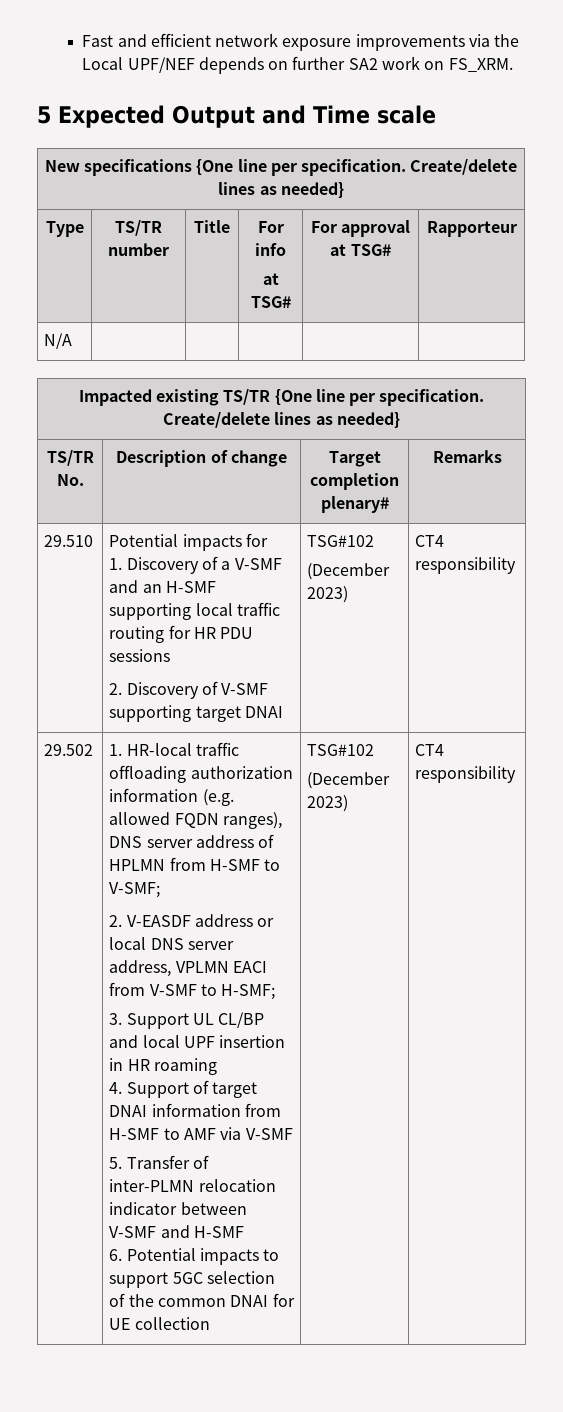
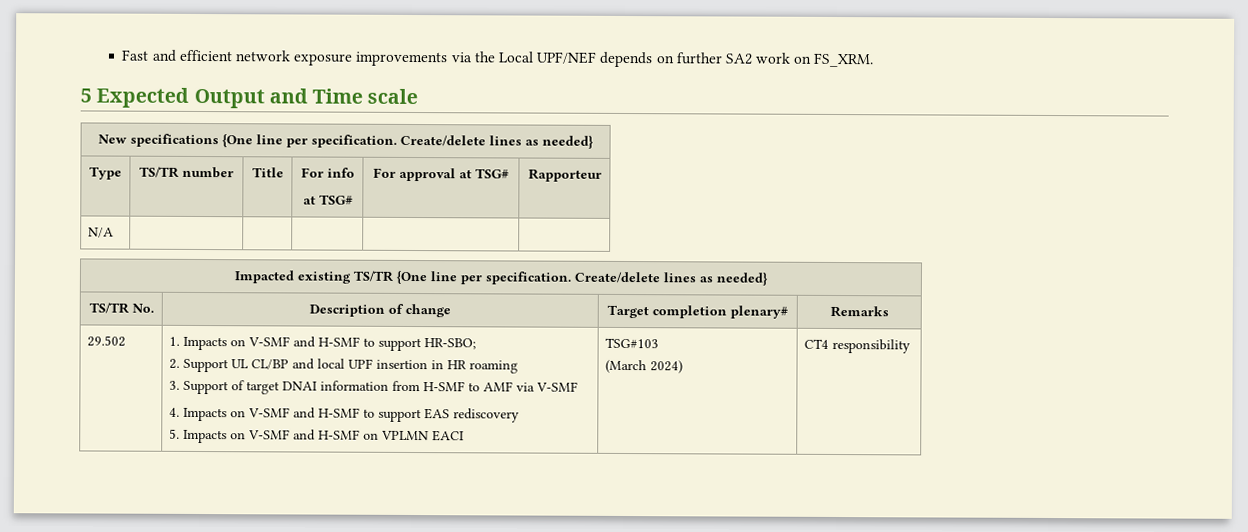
[44,535,94,547] [109,533,268,551] [109,556,282,574] [109,580,216,593] [109,602,280,620] [109,625,254,643] [109,649,171,662] [109,681,269,699] [109,705,283,722] [307,535,375,547] [307,563,391,580] [307,586,349,603] [415,535,445,547] [415,557,517,574] [44,744,94,756] [109,742,239,756] [109,765,293,783] [109,788,234,806] [109,812,282,829] [109,834,275,848] [109,857,281,871] [109,882,161,898] [109,914,275,927] [109,937,234,950] [109,960,267,977] [109,982,276,1000] [109,1013,123,1025] 29.510 | Potential impacts for // 1. Discovery of a V-SMF and an H-SMF supporting local traffic routing for HR PDU sessions // 2. Discovery of V-SMF supporting target DNAI | TSG#102 // (December 2023) | CT4 responsibility // 29.502 | 1. HR-local traffic offloading authorization information (e.g. allowed FQDN ranges), DNS server address of HPLMN from H-SMF to V-SMF; // 2. V-EASDF address or local DNS server address, VPLMN EACI from V-SMF to H-SMF; // 3. -> [87,335,127,347] [169,336,477,352] [169,358,181,369] 29.502 | 1. Impacts on V-SMF and H-SMF to support HR-SBO; // 2.
[109,1082,123,1094] 4. -> [169,380,181,390] 3.
[109,1155,209,1169] [109,1179,276,1192] [109,1202,247,1215] [109,1225,244,1238] [109,1248,280,1265] [109,1271,275,1288] [109,1293,295,1307] [109,1317,210,1330] [307,744,375,756] [307,772,391,789] [307,795,349,812] 5. Transfer of inter-PLMN relocation indicator between V-SMF and H-SMF // 6. Potential impacts to support 5GC selection of the common DNAI for UE collection | TSG#102 // (December 2023) -> [169,407,521,423] [169,428,465,444] [605,337,660,349] [605,359,684,374] 4. Impacts on V-SMF and H-SMF to support EAS rediscovery // 5. Impacts on V-SMF and H-SMF on VPLMN EACI | TSG#103 // (March 2024)

